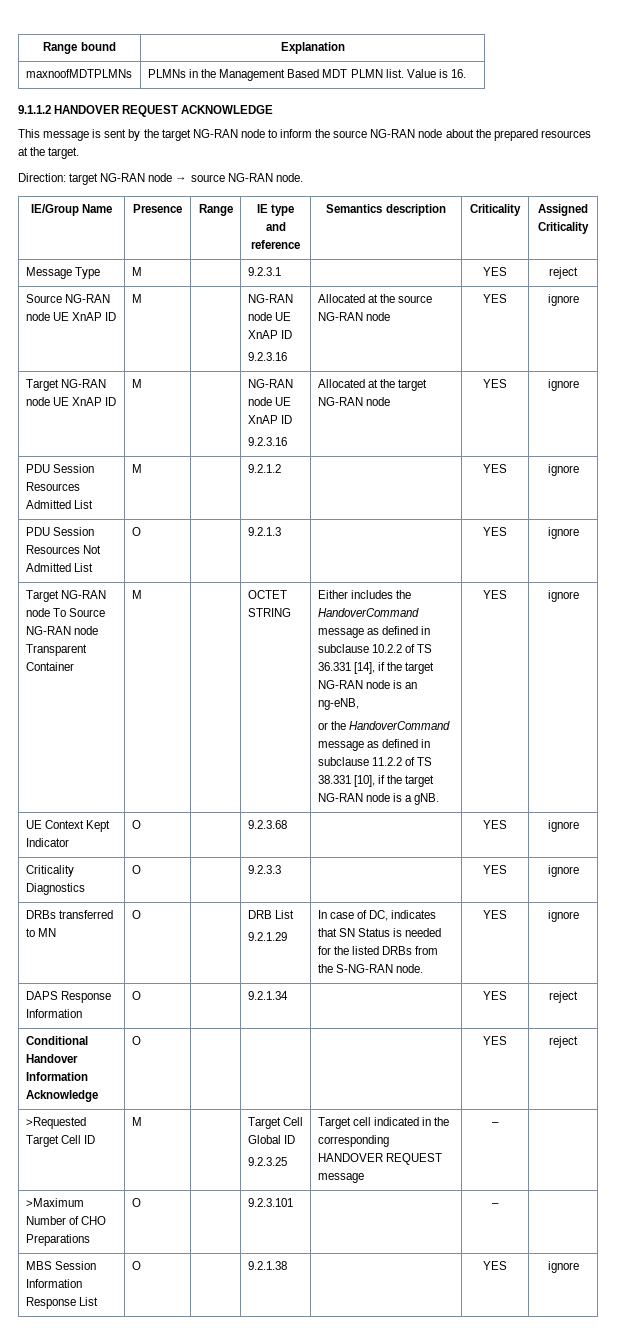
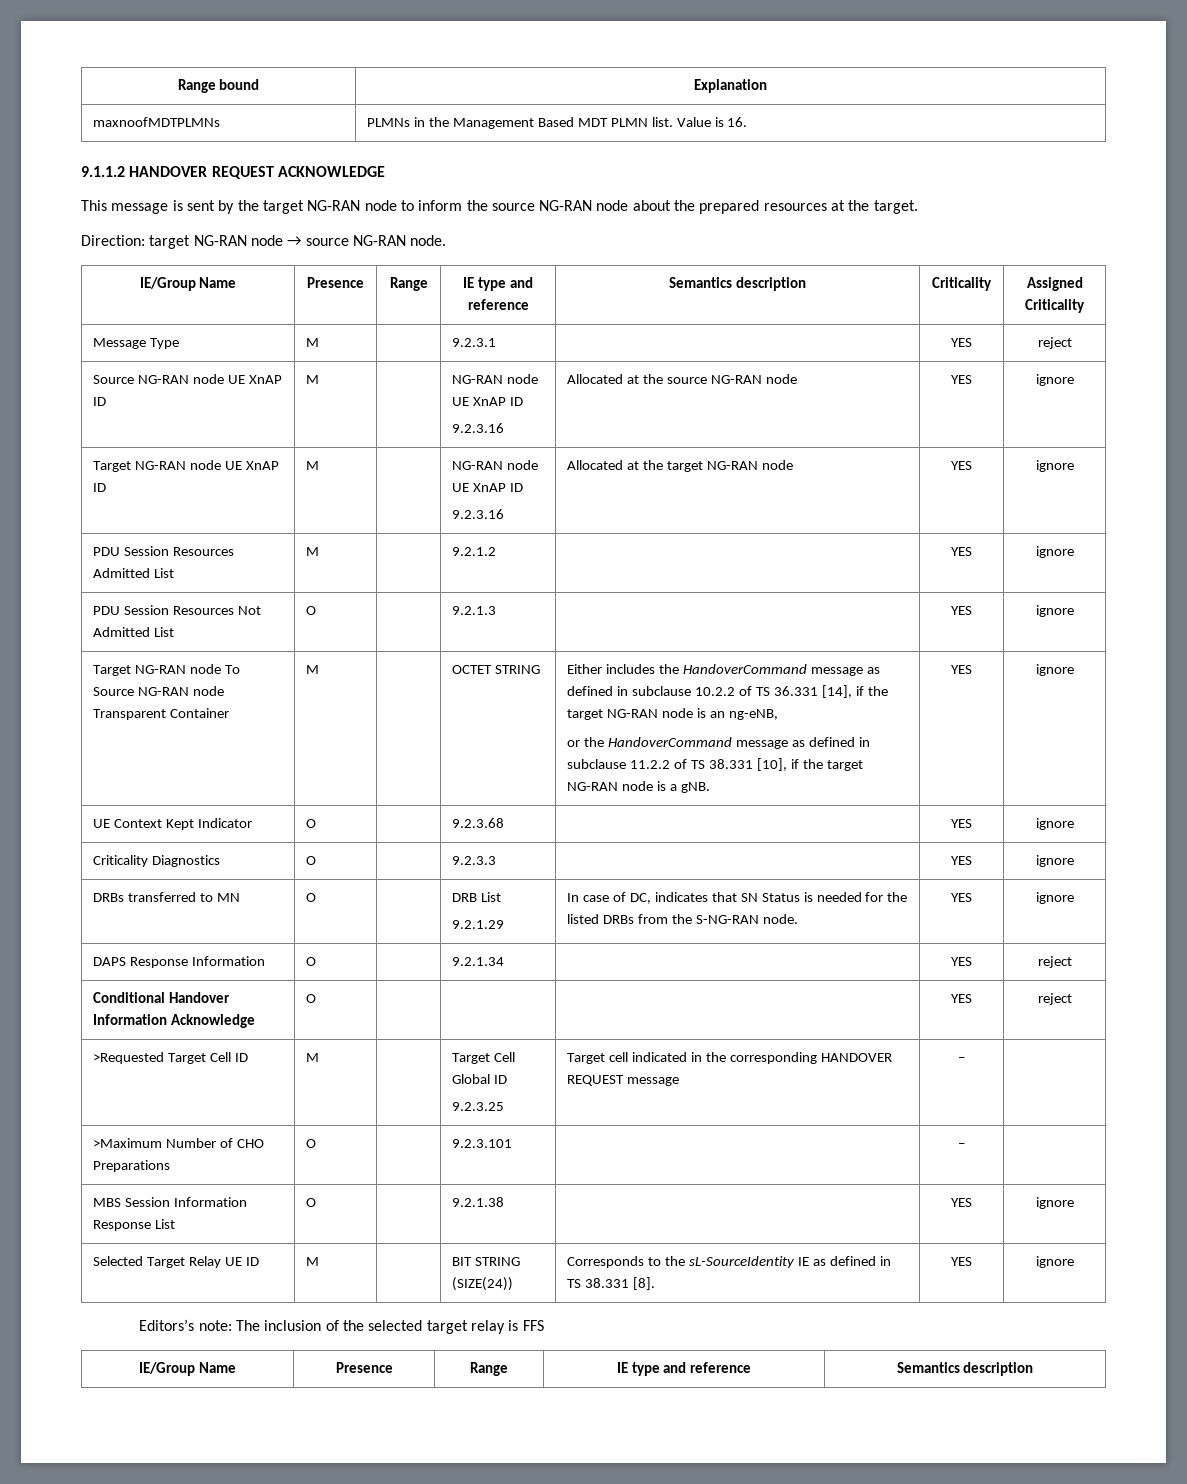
(579, 1267) none -> [93,1256,259,1268] [306,1257,320,1266] [452,1257,521,1266] [452,1277,514,1291] [567,1256,891,1268] [567,1277,656,1290] [951,1257,972,1266] [1035,1256,1074,1268] [139,1319,544,1334] [139,1362,236,1376] [335,1362,393,1373] [470,1362,508,1376] [616,1362,752,1376] [896,1362,1034,1376] // Selected Target Relay UE ID | M | | BIT STRING (SIZE(24)) | Corresponds to the sL-SourceIdentity IE as defined in TS 38.331 [8]. | YES | ignore // Editors’s note: The inclusion of the selected target relay is FFS // IE/Group Name | Presence | Range | IE type and reference | Semantics description

